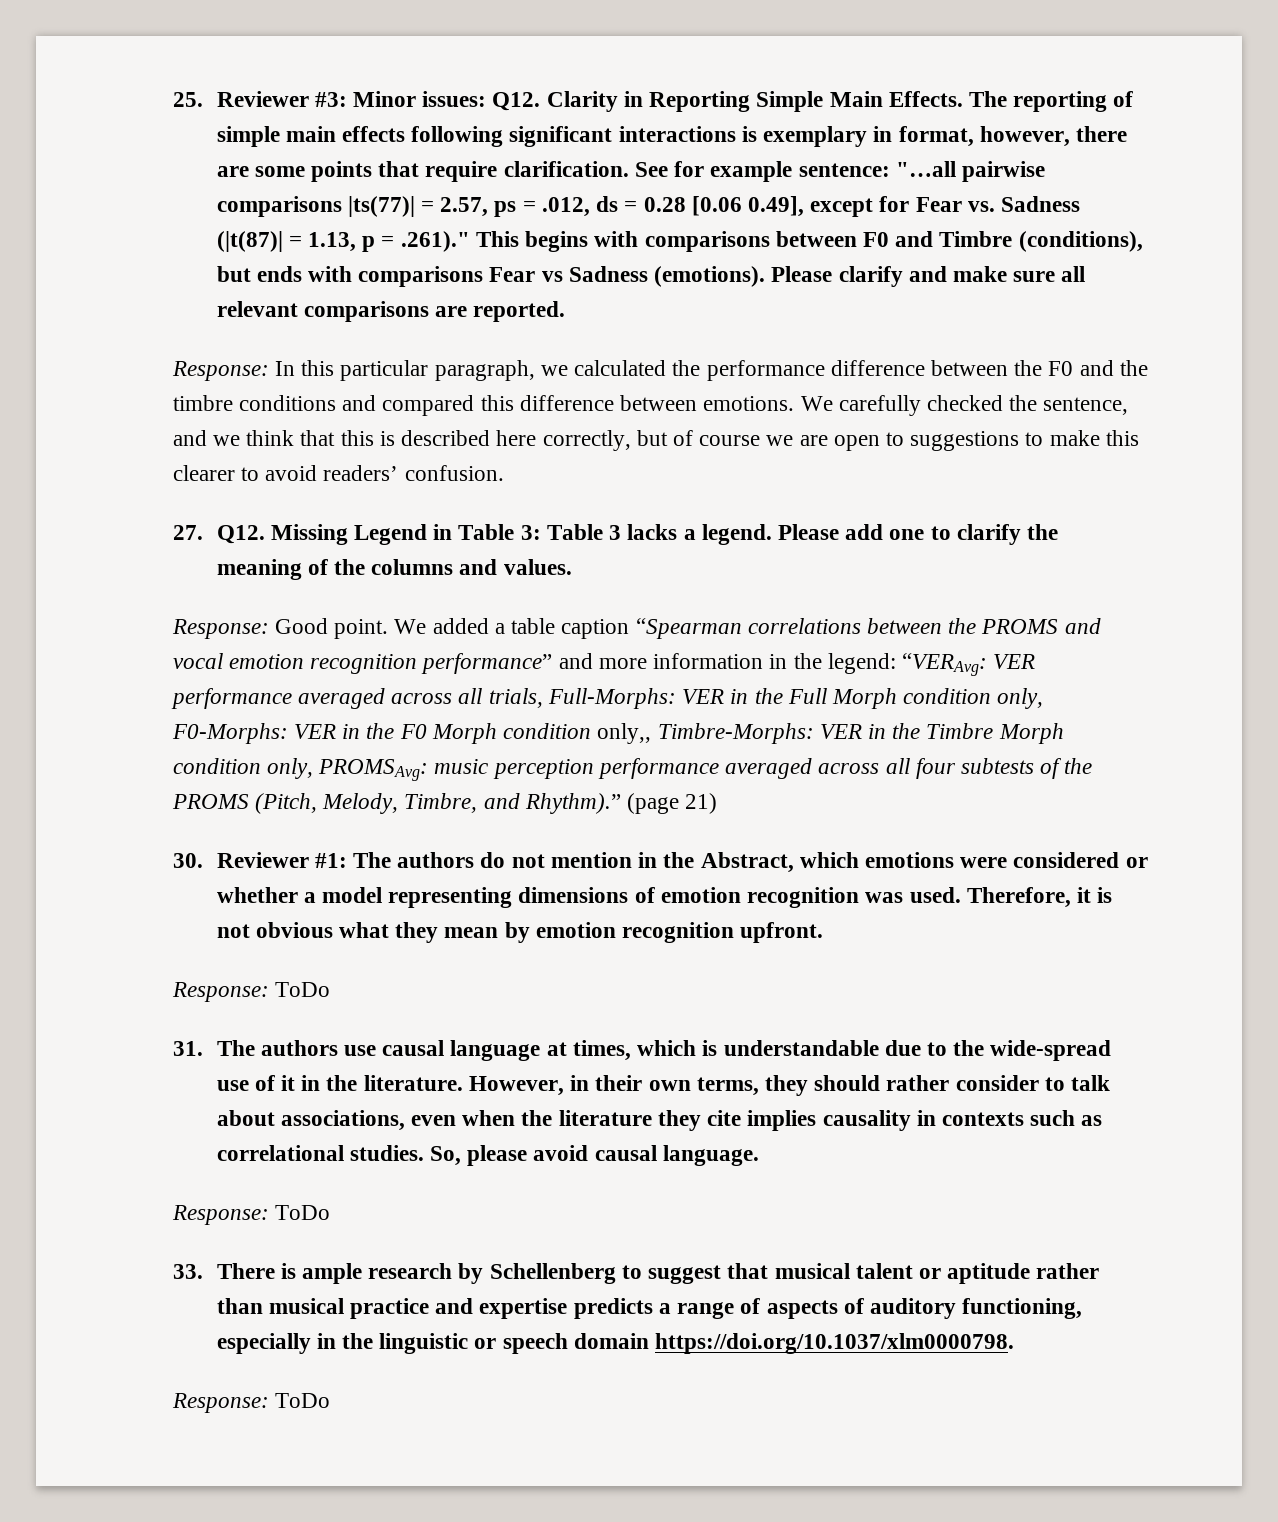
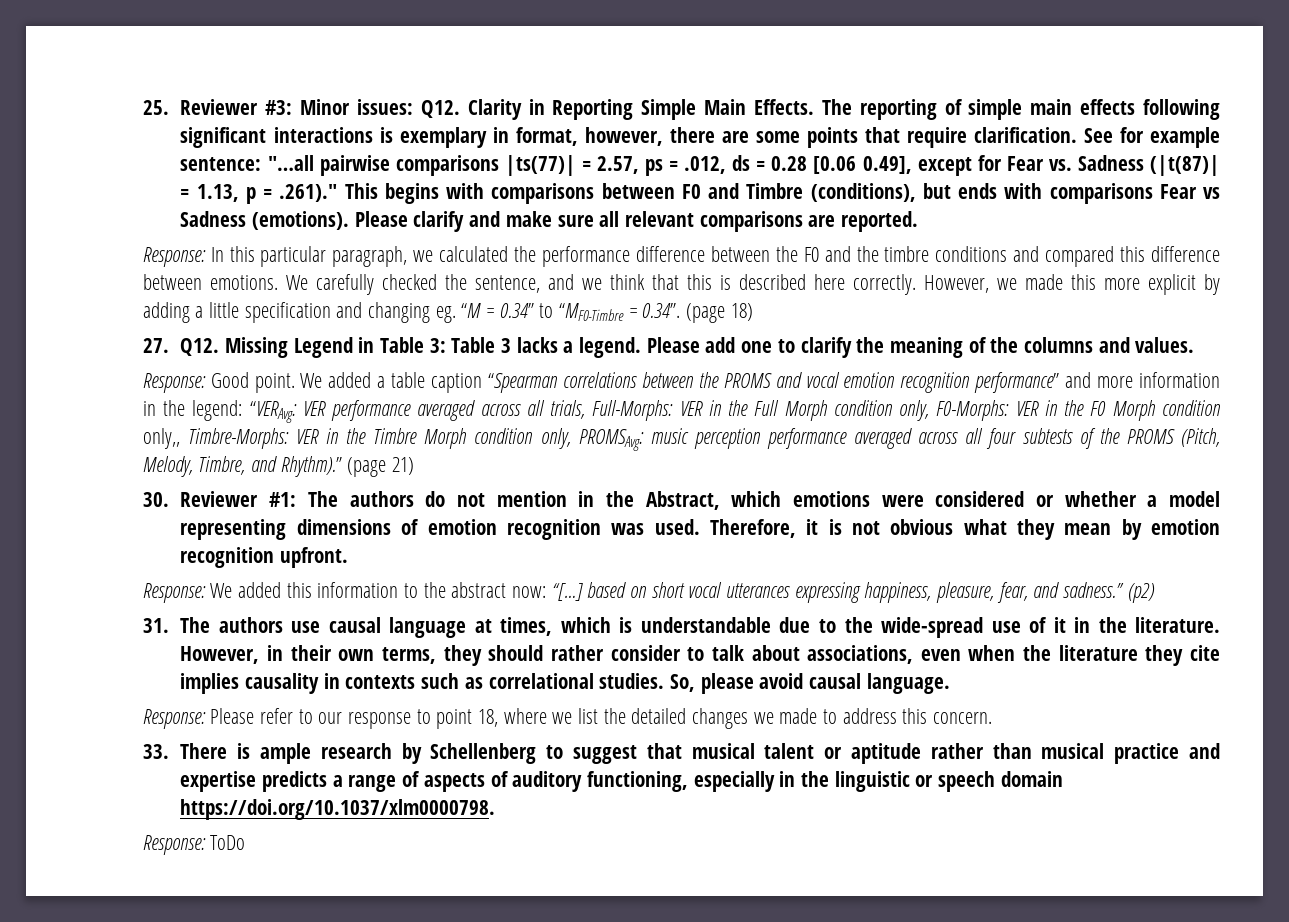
[542,430,1139,451] [172,465,504,481] correctly, but of course we are open to suggestions to make this clearer to avoid readers’ confusion. -> [852,274,1220,295] [142,302,753,323] correctly. However, we made this more explicit by adding a little specification and changing eg. “M = 0.34” to “MF0-Timbre = 0.34”. (page 18)
[275,982,331,997] ToDo -> [210,582,1155,603] We added this information to the abstract now: “[…] based on short vocal utterances expressing happiness, pleasure, fear, and sadness.” (p2)
[275,1205,331,1220] ToDo -> [210,708,993,729] Please refer to our response to point 18, where we list the detailed changes we made to address this concern.

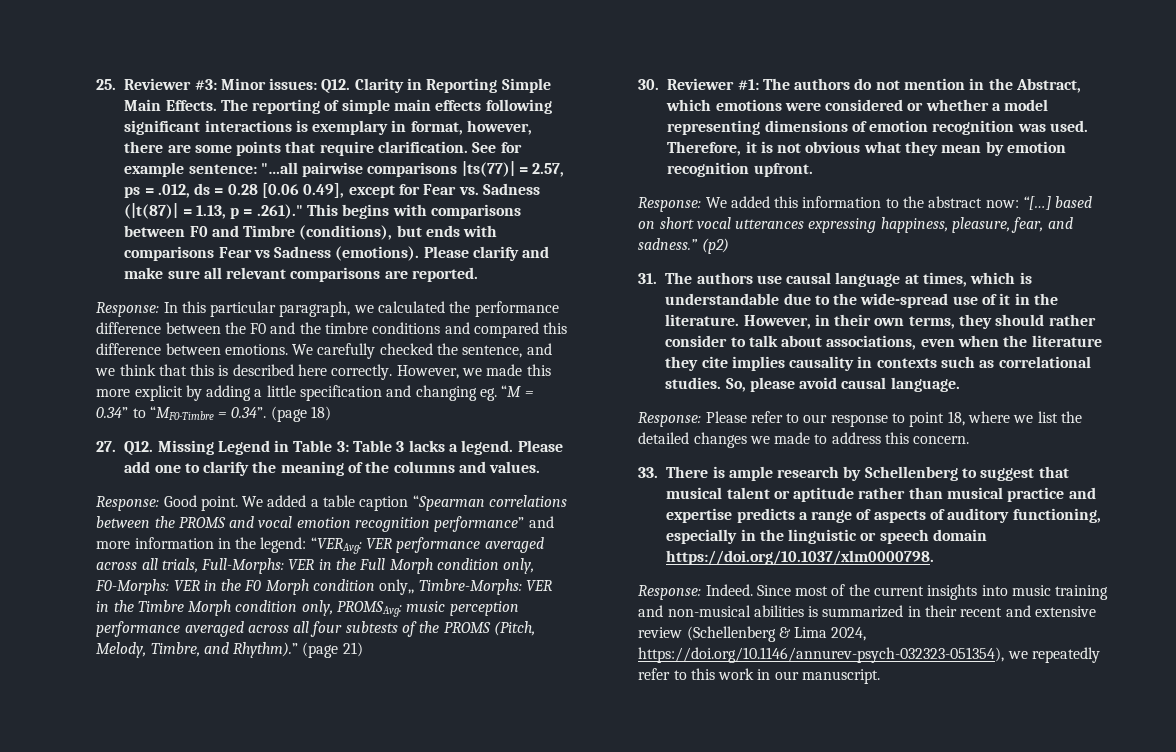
[210,835,246,850] ToDo -> [705,584,1109,600] [638,605,1097,618] [638,626,867,642] [638,647,1100,663] [638,668,881,684] Indeed. Since most of the current insights into music training and non-musical abilities is summarized in their recent and extensive review (Schellenberg & Lima 2024, https://doi.org/10.1146/annurev-psych-032323-051354), we repeatedly refer to this work in our manuscript.

